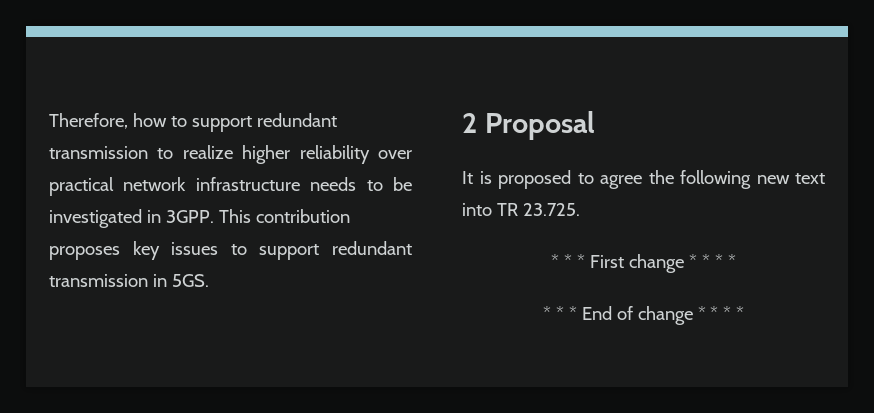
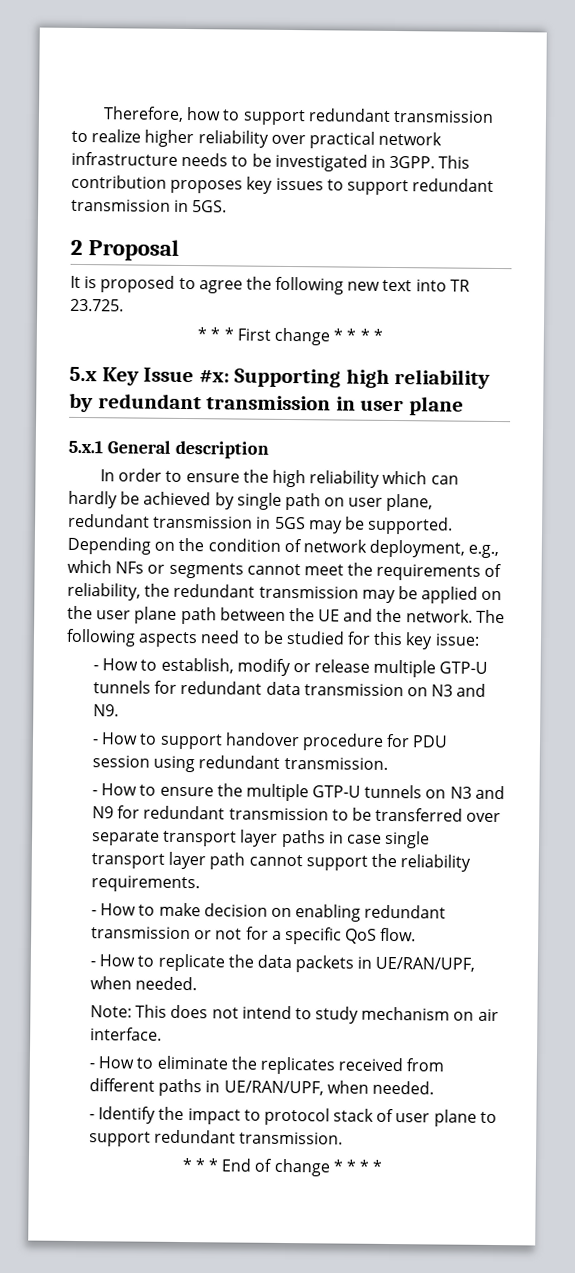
(736, 261) none -> [69,366,491,389] [69,392,464,416] [68,439,269,459] [100,468,459,488] [68,490,434,512] [68,513,454,535] [67,536,500,559] [67,559,503,581] [67,582,503,604] [67,605,505,625] [66,628,480,650] [92,657,489,678] [92,680,487,697] [92,704,119,717] [91,732,449,751] [91,755,388,773] [91,783,505,802] [91,805,502,823] [90,829,431,849] [90,851,472,872] [90,875,200,893] [90,902,447,922] [90,926,417,945] [89,953,476,973] [89,976,198,991] [89,1004,499,1024] [89,1027,162,1041] [88,1055,445,1075] [88,1078,434,1097] [88,1106,497,1127] [88,1129,344,1147] // 5.x Key Issue #x: Supporting high reliability by redundant transmission in user plane // 5.x.1 General description // In order to ensure the high reliability which can hardly be achieved by single path on user plane, redundant transmission in 5GS may be supported. Depending on the condition of network deployment, e.g., which NFs or segments cannot meet the requirements of reliability, the redundant transmission may be applied on the user plane path between the UE and the network. The following aspects need to be studied for this key issue: // - How to establish, modify or release multiple GTP-U tunnels for redundant data transmission on N3 and N9. // - How to support handover procedure for PDU session using redundant transmission. // - How to ensure the multiple GTP-U tunnels on N3 and N9 for redundant transmission to be transferred over separate transport layer paths in case single transport layer path cannot support the reliability requirements. // - How to make decision on enabling redundant transmission or not for a specific QoS flow. // - How to replicate the data packets in UE/RAN/UPF, when needed. // Note: This does not intend to study mechanism on air interface. // - How to eliminate the replicates received from different paths in UE/RAN/UPF, when needed. // - Identify the impact to protocol stack of user plane to support redundant transmission.

